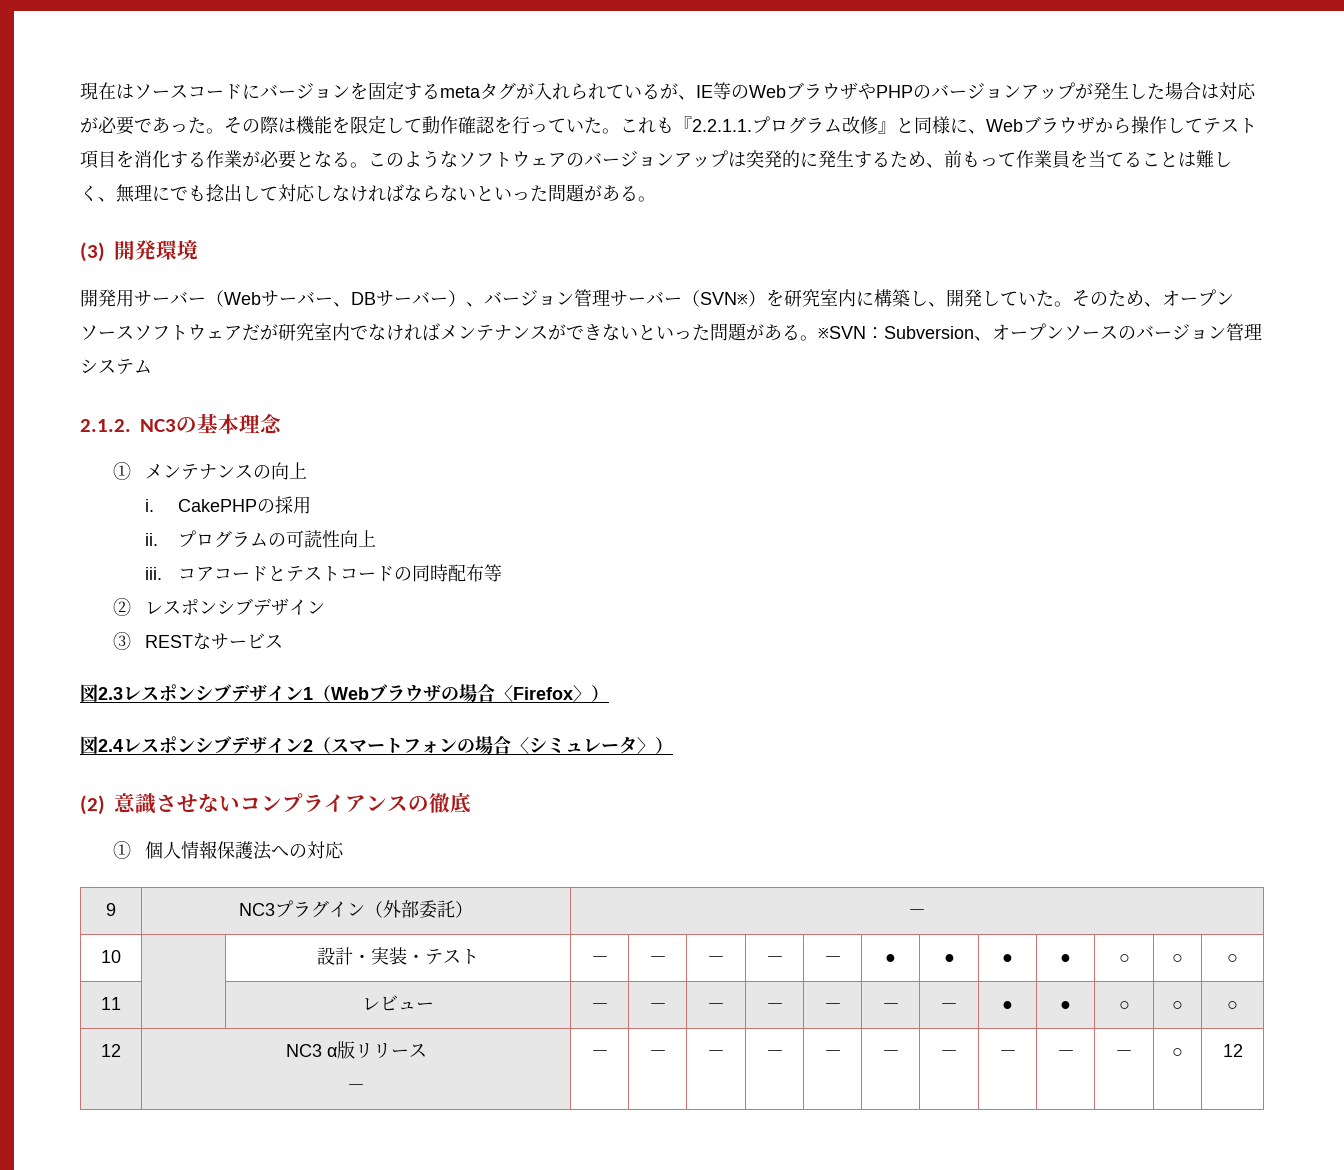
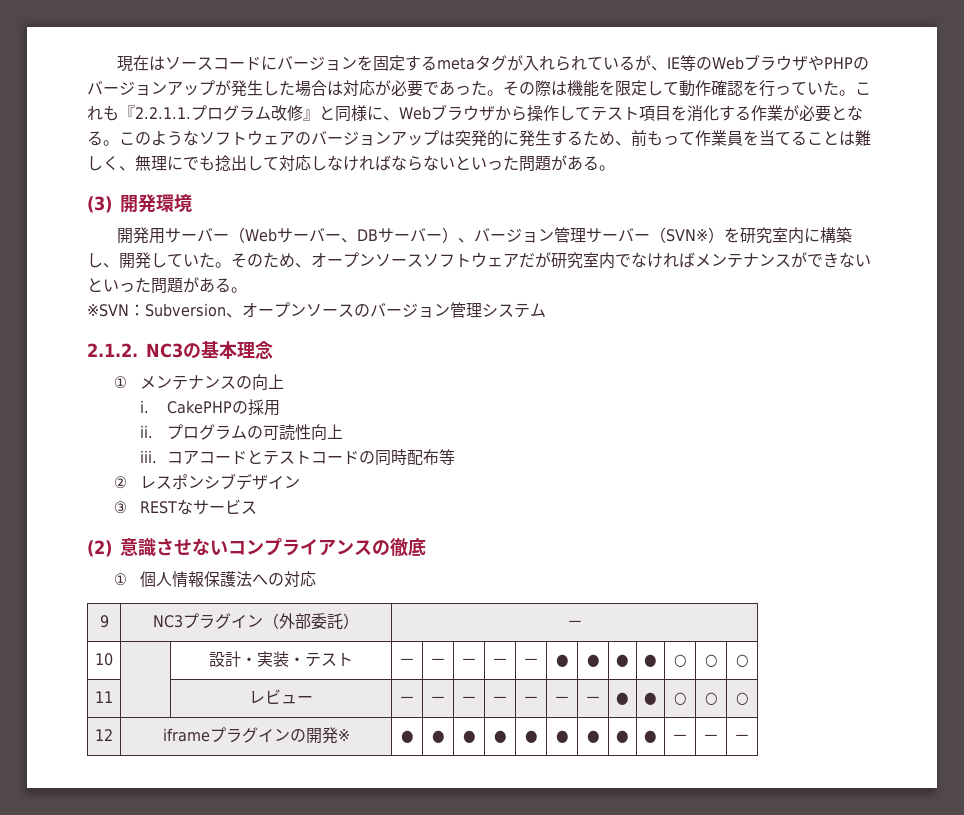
(818, 338) none -> (247, 290) //
[80,684,609,702] [80,736,673,754] // 図2.3レスポンシブデザイン1（Webブラウザの場合〈Firefox〉） // 図2.4レスポンシブデザイン2（スマートフォンの場合〈シミュレータ〉） -> (258, 507) none
[285,1041,427,1059] [347,1084,365,1091] [590,1050,609,1057] [648,1050,667,1057] [707,1050,725,1057] [765,1050,784,1057] [823,1050,842,1057] [881,1050,900,1057] [940,1050,958,1057] [998,1050,1017,1057] [1056,1050,1075,1057] [1115,1050,1133,1057] [1172,1048,1183,1057] [1222,1044,1243,1057] NC3 α版リリース // － | － | － | － | － | － | － | － | － | － | － | ○ | 12 -> [162,727,350,744] [400,730,414,743] [431,730,445,743] [462,730,476,743] [493,730,507,743] [524,730,538,743] [555,730,569,743] [586,730,600,743] [616,730,629,743] [644,730,657,743] [672,734,688,741] [703,734,719,741] [734,734,750,741] iframeプラグインの開発※ | ● | ● | ● | ● | ● | ● | ● | ● | ● | － | － | －

